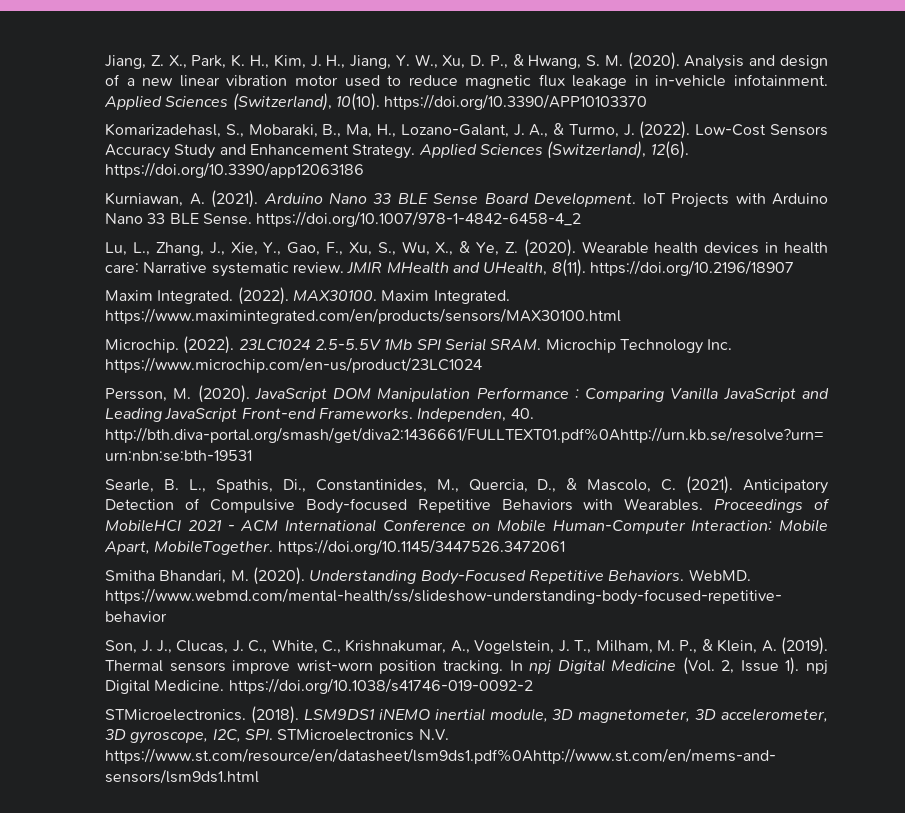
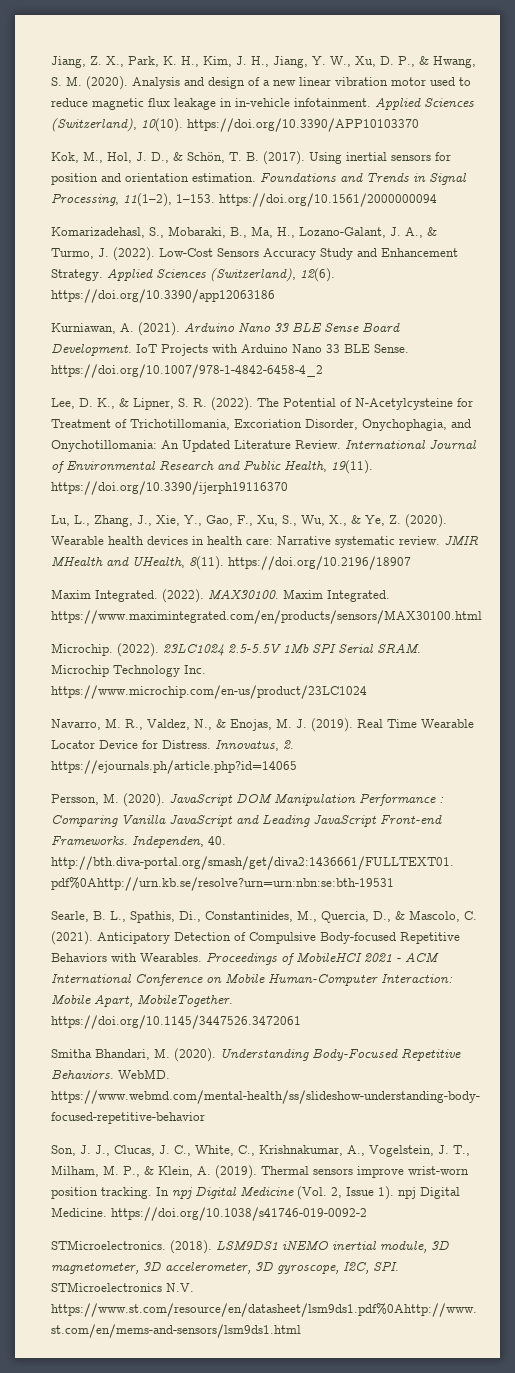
(648, 102) none -> [50,151,451,165] [50,173,467,185] [50,193,437,207] // Kok, M., Hol, J. D., & Schön, T. B. (2017). Using inertial sensors for position and orientation estimation. Foundations and Trends in Signal Processing, 11(1–2), 1–153. https://doi.org/10.1561/2000000094
(582, 219) none -> [50,397,473,411] [50,419,471,431] [50,439,477,452] [50,460,373,474] [50,481,288,495] // Lee, D. K., & Lipner, S. R. (2022). The Potential of N-Acetylcysteine for Treatment of Trichotillomania, Excoriation Disorder, Onychophagia, and Onychotillomania: An Updated Literature Review. International Journal of Environmental Research and Public Health, 19(11). https://doi.org/10.3390/ijerph19116370
(483, 365) none -> [50,718,474,732] [50,740,294,751] [50,760,297,774] // Navarro, M. R., Valdez, N., & Enojas, M. J. (2019). Real Time Wearable Locator Device for Distress. Innovatus, 2. https://ejournals.ph/article.php?id=14065

